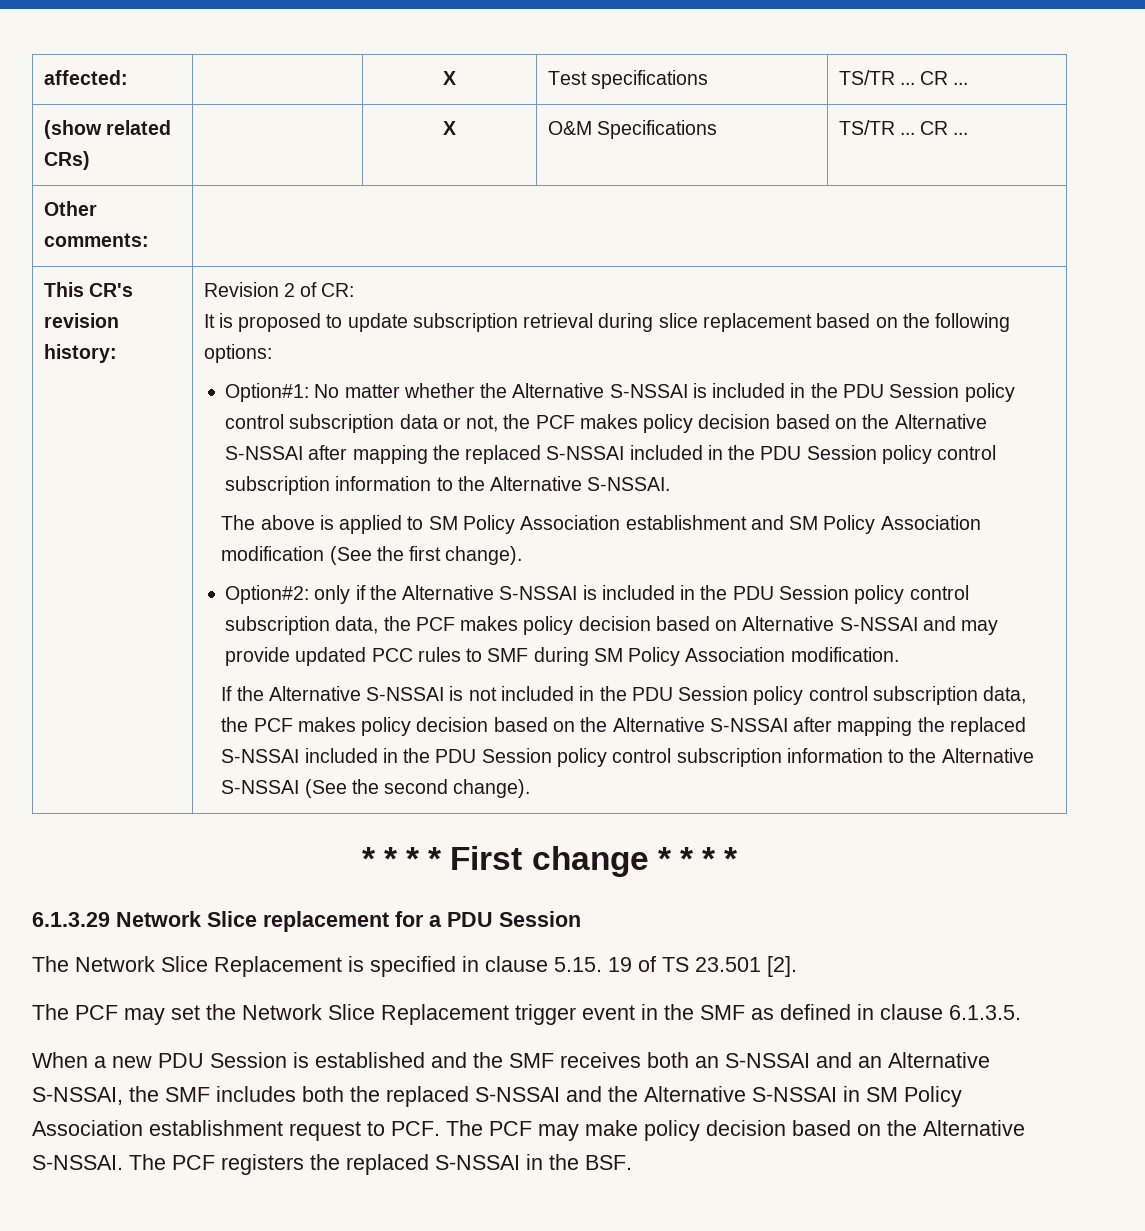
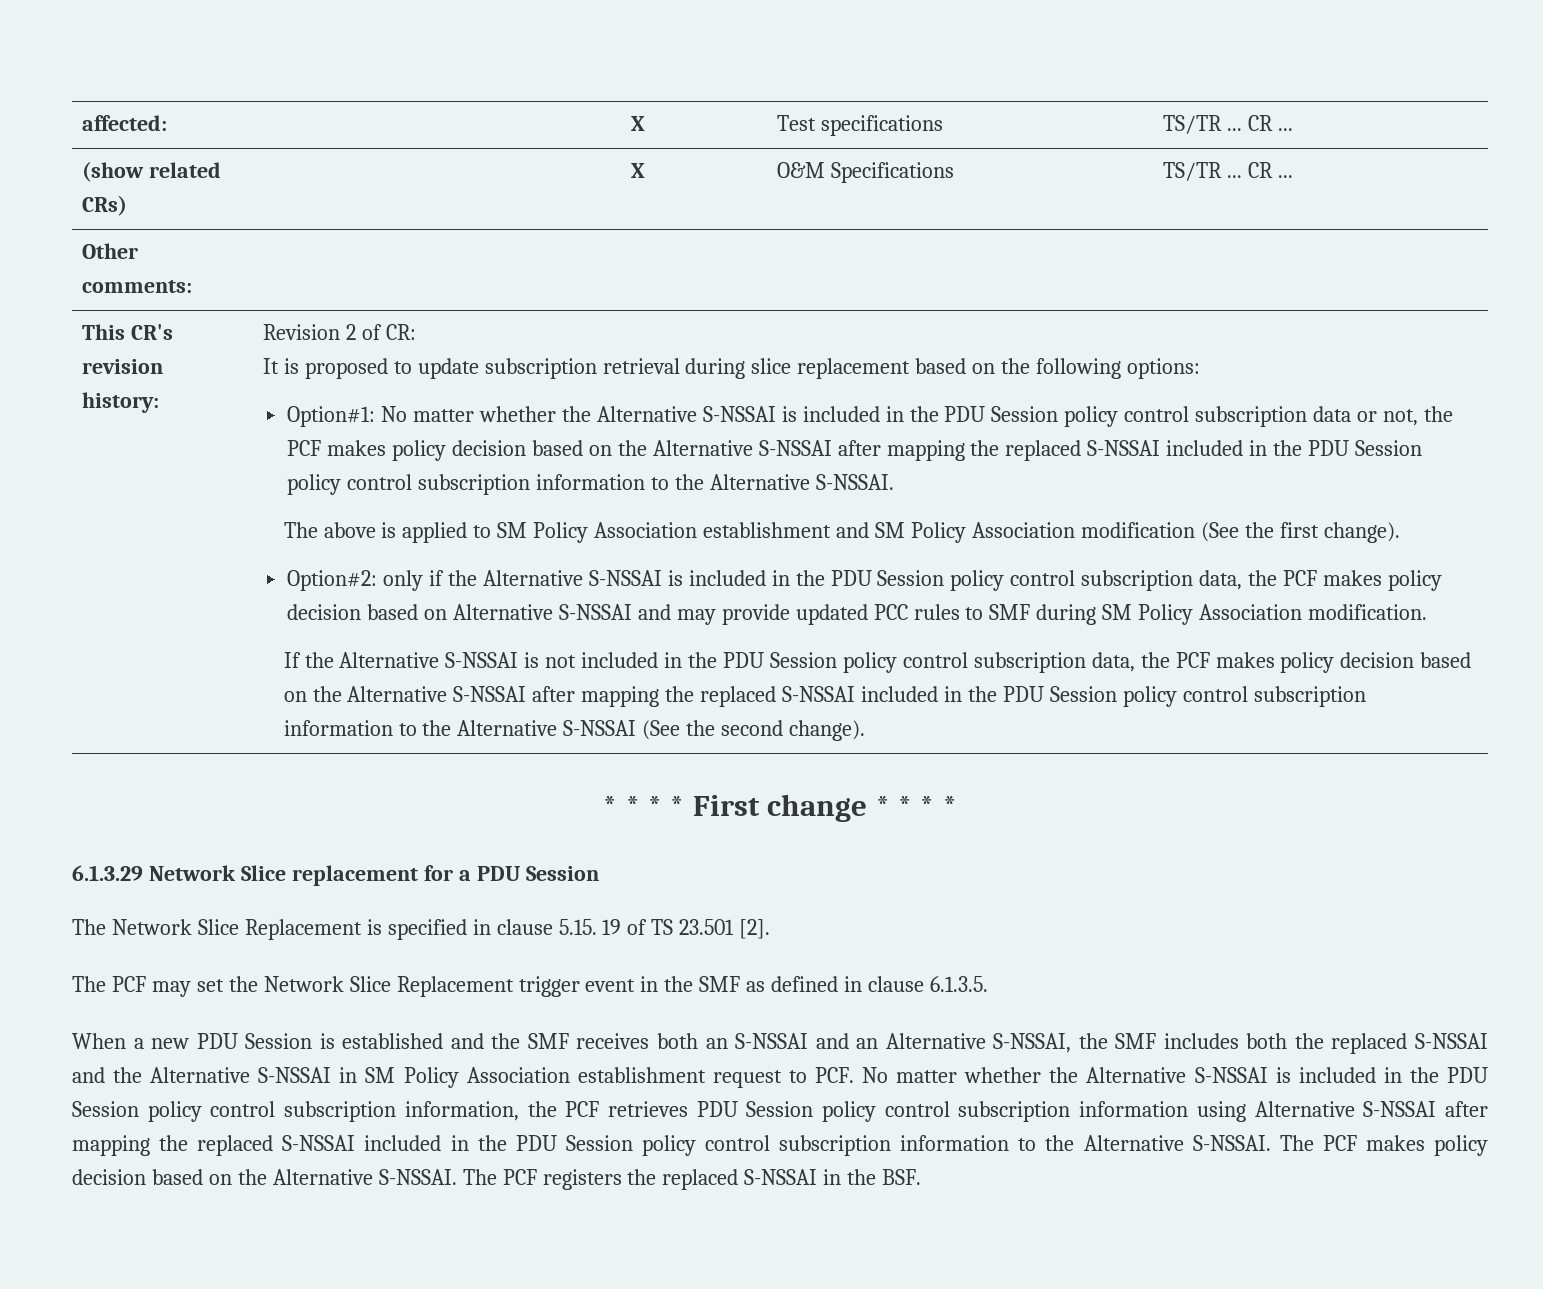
[446,1120,638,1141] The PCF may make -> [862,1067,1488,1083] [72,1101,1489,1122] [72,1135,1425,1156] No matter whether the Alternative S-NSSAI is included in the PDU Session policy control subscription information, the PCF retrieves PDU Session policy control subscription information using Alternative S-NSSAI after mapping the replaced S-NSSAI included in the PDU Session policy control subscription information to the Alternative S-NSSAI. The PCF makes

